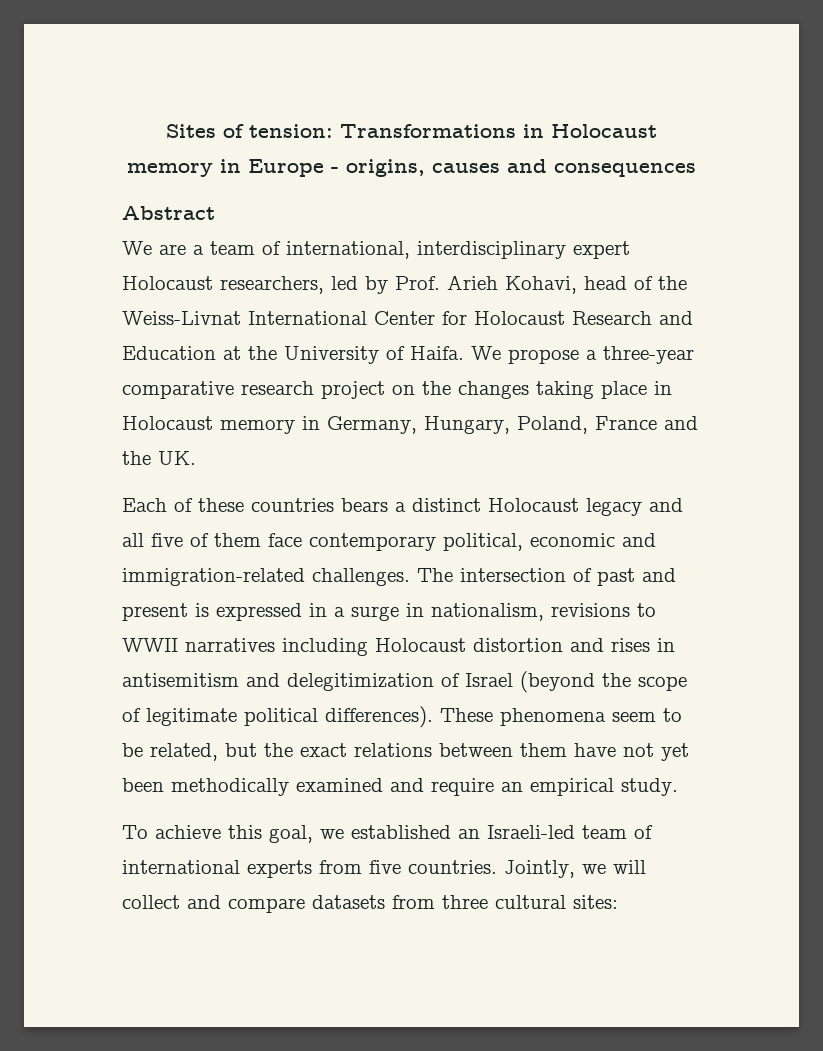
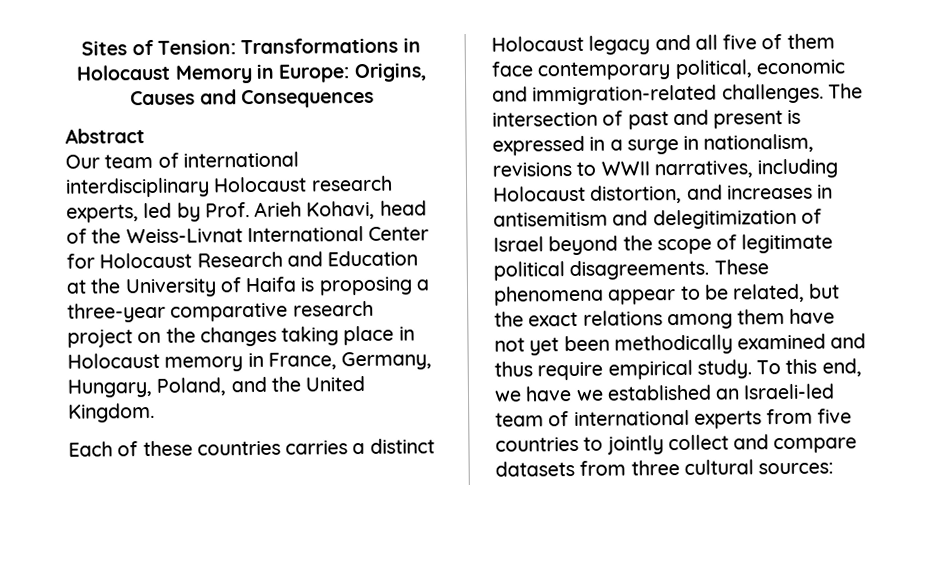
[249,124,333,138] tension: -> [157,39,236,55] Tension:
[127,159,696,177] [122,206,215,220] [122,241,630,259] [122,276,324,294] memory in Europe - origins, causes and consequences // Abstract // We are a team of international, interdisciplinary expert Holocaust researchers, -> [174,62,427,84] [130,88,374,109] [65,128,145,144] [65,151,299,169] [65,175,393,198] [66,204,139,223] Memory in Europe: Origins, Causes and Consequences // Abstract // Our team of international interdisciplinary Holocaust research experts,
[410,346,579,364] Haifa. We propose -> [245,276,413,296] Haifa is proposing
(320, 423) none -> [267,352,337,370] France,
[595,416,657,430] France -> (227, 386) none
[158,451,196,465] UK. -> [305,375,366,392] [68,402,155,423] United Kingdom.
[341,498,388,512] bears -> [285,440,349,455] carries
[185,638,275,652] narratives -> [653,160,753,179] narratives,
[473,638,650,652] distortion and rises -> [590,184,813,204] distortion, and increases
[520,671,595,693] (beyond -> [548,235,619,256] beyond
[325,706,433,728] differences). -> [569,259,710,281] disagreements.
[612,712,656,722] seem -> [608,289,677,305] appear
[439,743,513,757] between -> [666,313,733,330] among
[431,778,523,796] require an -> [494,361,604,381] thus require
[122,825,313,843] // To achieve this goal, -> [756,358,862,377] [494,386,573,402] To this end, we have
[408,860,646,878] countries. Jointly, we will -> [495,435,664,455] countries to jointly
[573,895,618,909] sites: -> [758,462,835,475] sources:

